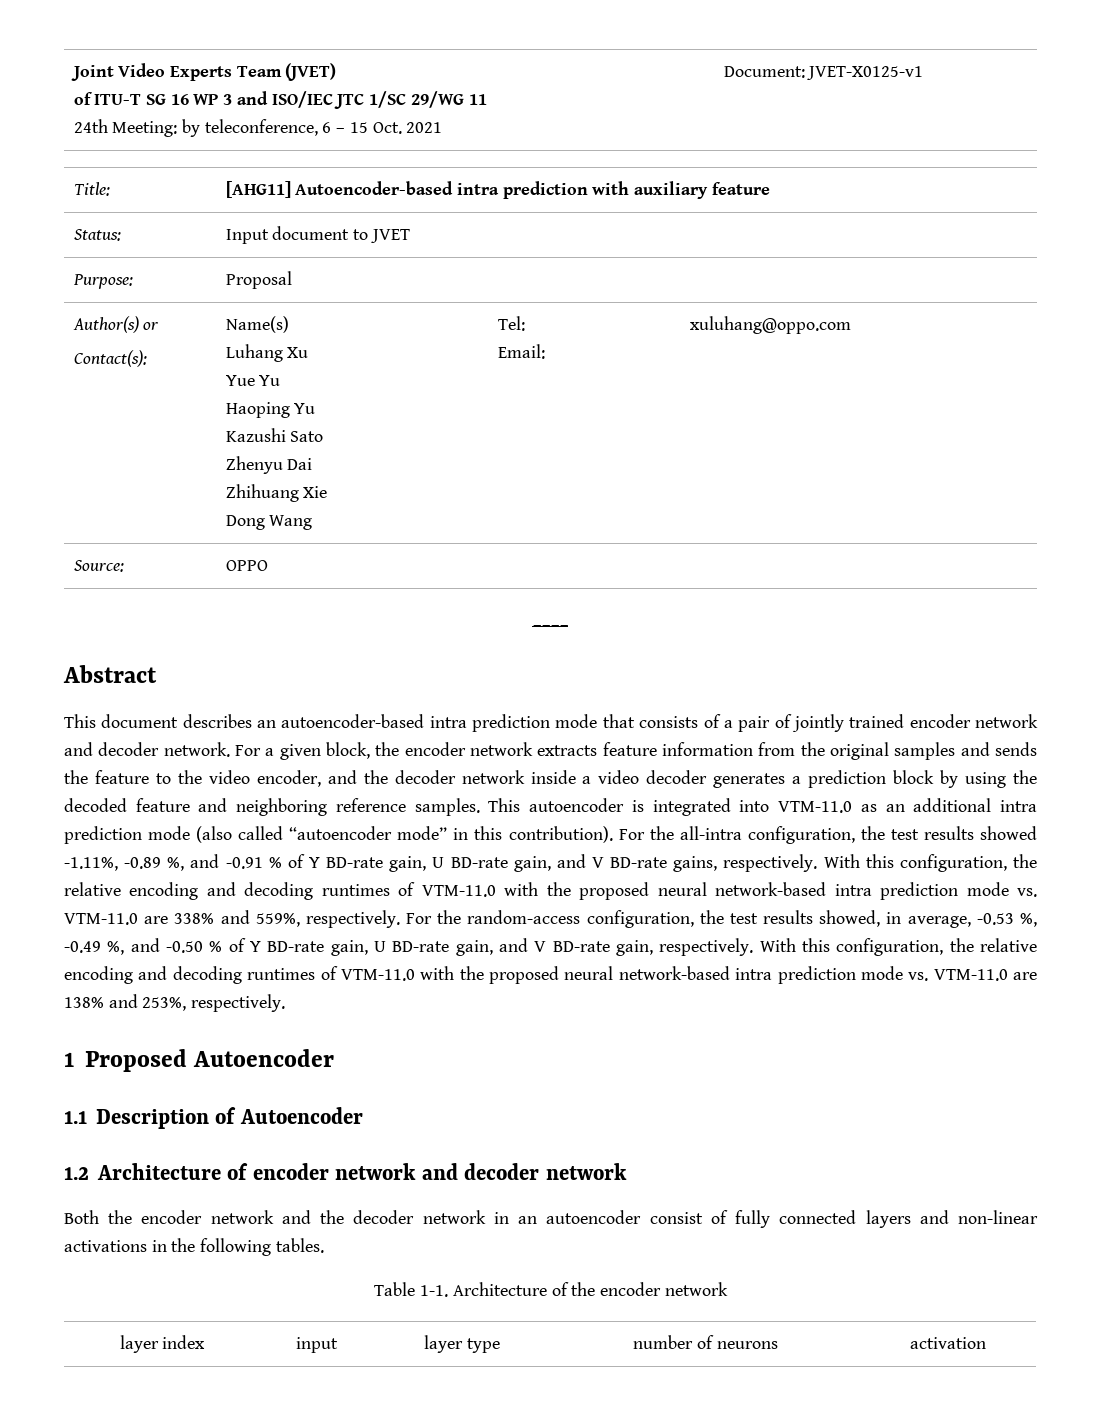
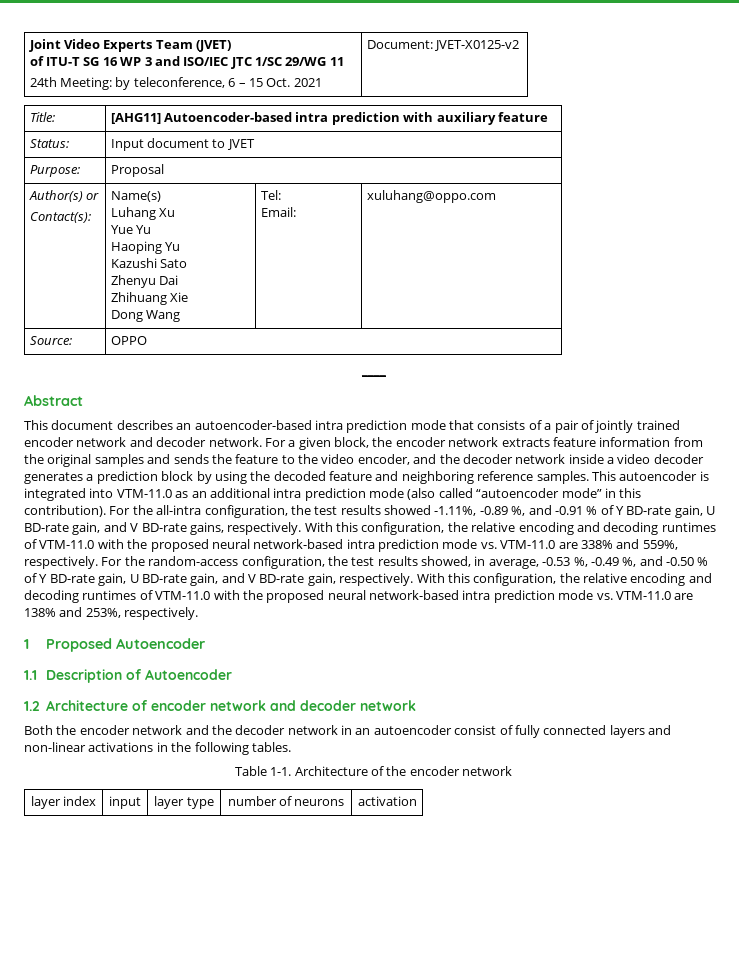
[807,66,924,80] JVET-X0125-v1 -> [434,40,520,51] JVET-X0125-v2

